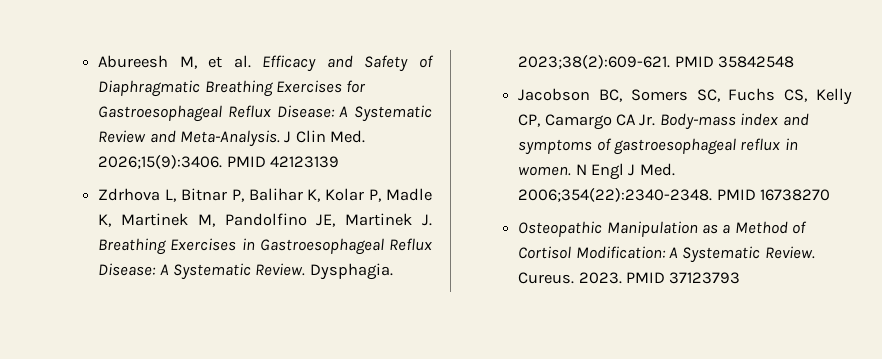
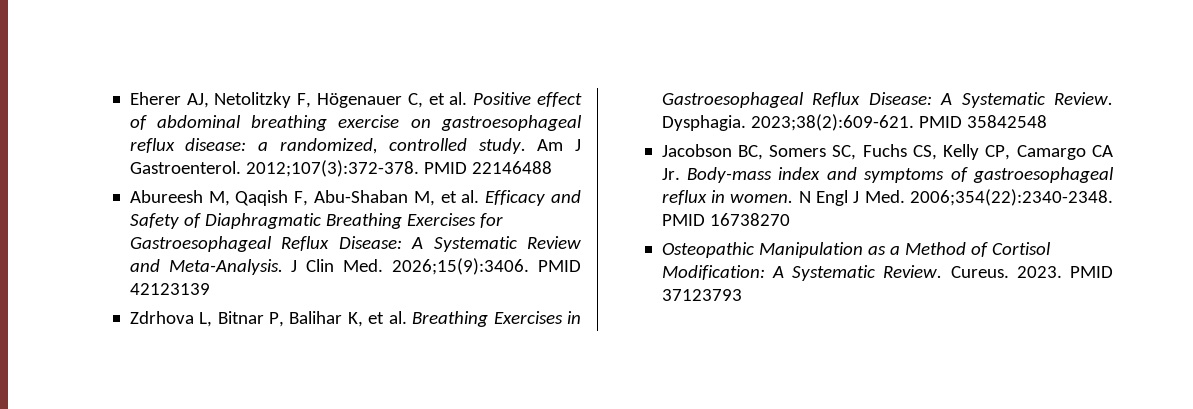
[98,55,169,68] Abureesh -> [129,92,582,108] [129,115,582,131] [129,138,581,154] [129,160,552,177] [129,190,408,206] Eherer AJ, Netolitzky F, Högenauer C, et al. Positive effect of abdominal breathing exercise on gastroesophageal reflux disease: a randomized, controlled study. Am J Gastroenterol. 2012;107(3):372-378. PMID 22146488 // Abureesh M, Qaqish F, Abu-Shaban
[325,188,432,202] [98,213,432,227] Kolar P, Madle K, Martinek M, Pandolfino JE, Martinek J. -> [368,311,407,324] et al.

